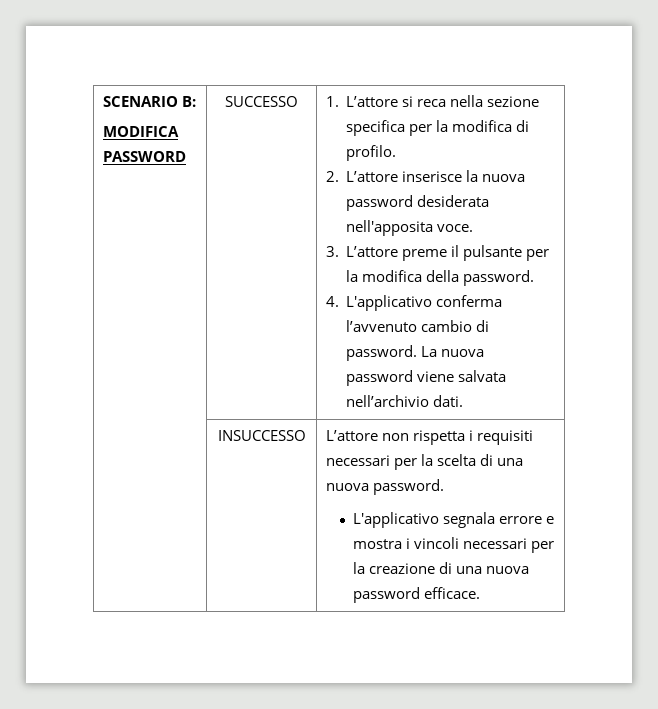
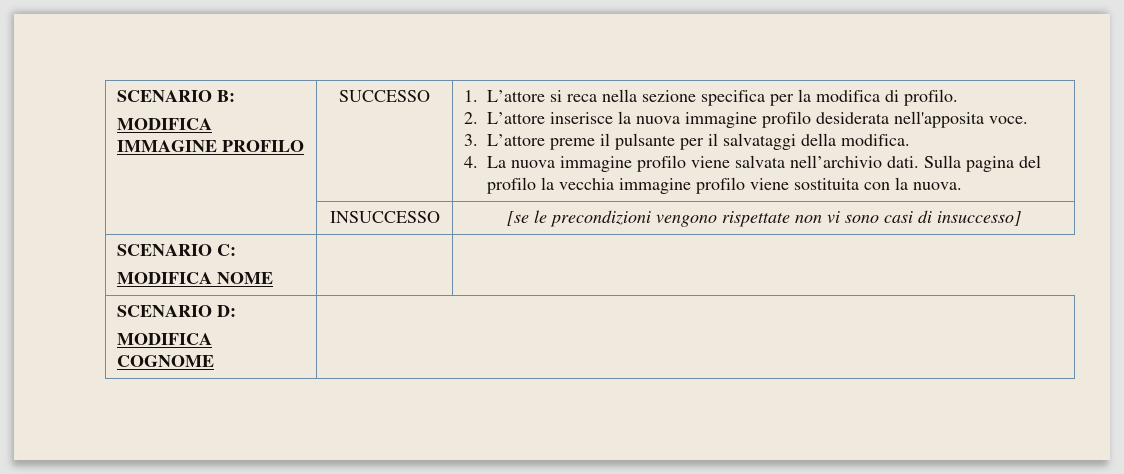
[103,151,187,162] PASSWORD -> [117,140,305,152] IMMAGINE PROFILO
[346,195,414,211] password -> [685,111,812,128] immagine profilo
[346,270,535,286] [326,295,503,311] [346,320,490,332] [346,345,485,361] [346,370,507,386] [346,395,464,407] [217,430,306,441] [326,430,534,445] [326,454,524,470] [326,479,445,495] [353,512,555,528] [353,537,555,553] [353,562,530,574] [353,587,481,603] la modifica della password. // 4. L'applicativo conferma l’avvenuto cambio di password. La nuova password viene salvata nell’archivio dati. // | INSUCCESSO | L’attore non rispetta i requisiti necessari per la scelta di una nuova password. // L'applicativo segnala errore e mostra i vincoli necessari per la creazione di una nuova password efficace. -> [708,133,911,150] [464,155,1042,172] [487,177,963,194] [329,211,440,223] [506,210,1021,227] [117,244,237,256] [117,272,274,284] [117,305,237,317] [117,333,213,345] [117,355,215,367] il salvataggi della modifica. // 4. La nuova immagine profilo viene salvata nell’archivio dati. Sulla pagina del profilo la vecchia immagine profilo viene sostituita con la nuova. // | INSUCCESSO | [se le precondizioni vengono rispettate non vi sono casi di insuccesso] // SCENARIO C: // MODIFICA NOME | // SCENARIO D: // MODIFICA COGNOME |

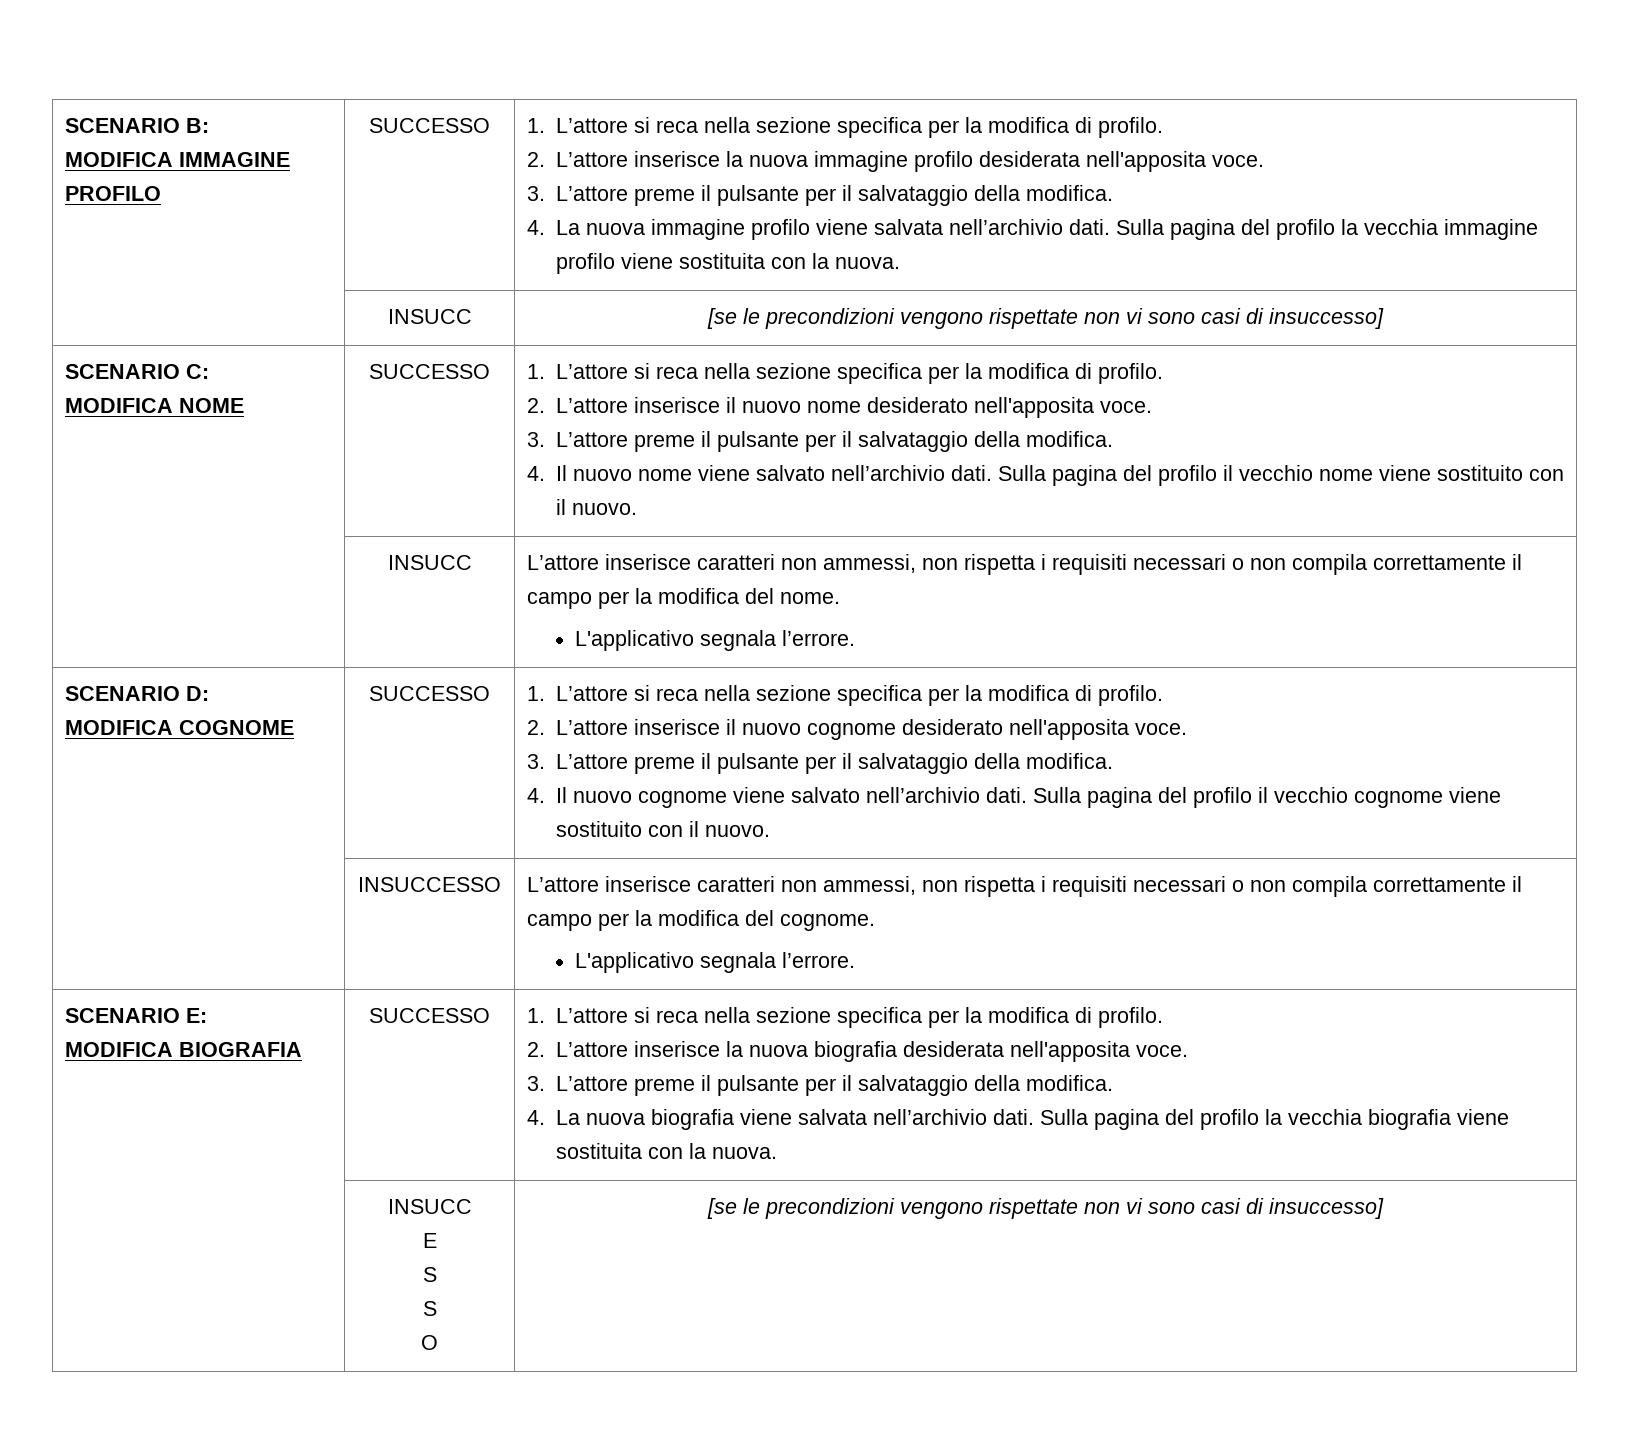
[723,133,797,150] salvataggi -> [857,185,968,206] salvataggio
[329,211,440,223] INSUCCESSO -> [387,309,472,324] INSUCC
[117,305,237,317] [117,333,213,345] [117,355,215,367] // SCENARIO D: // MODIFICA COGNOME | -> [369,364,490,379] [526,363,1163,384] [526,397,1152,418] [526,431,1113,452] [526,465,1564,486] [555,499,637,515] [387,555,472,570] [526,554,1522,575] [526,588,840,609] [574,630,855,651] [64,686,209,701] [64,720,294,735] [369,686,490,701] [526,685,1163,706] [526,719,1187,740] [526,753,1113,774] [526,787,1501,808] [555,821,770,837] [358,877,501,892] [526,876,1522,897] [526,910,875,931] [574,952,855,973] [64,1008,207,1023] [64,1042,302,1057] [369,1008,490,1023] [526,1007,1163,1028] [526,1041,1188,1062] [526,1075,1113,1096] [526,1109,1509,1130] [555,1143,777,1159] [387,1199,472,1214] [422,1233,437,1248] [422,1267,437,1282] [422,1301,437,1316] [421,1335,438,1350] [707,1198,1384,1219] SUCCESSO | 1. L’attore si reca nella sezione specifica per la modifica di profilo. // 2. L’attore inserisce il nuovo nome desiderato nell'apposita voce. // 3. L’attore preme il pulsante per il salvataggio della modifica. // 4. Il nuovo nome viene salvato nell’archivio dati. Sulla pagina del profilo il vecchio nome viene sostituito con il nuovo. // | INSUCC | L’attore inserisce caratteri non ammessi, non rispetta i requisiti necessari o non compila correttamente il campo per la modifica del nome. // L'applicativo segnala l’errore. // SCENARIO D: // MODIFICA COGNOME | SUCCESSO | 1. L’attore si reca nella sezione specifica per la modifica di profilo. // 2. L’attore inserisce il nuovo cognome desiderato nell'apposita voce. // 3. L’attore preme il pulsante per il salvataggio della modifica. // 4. Il nuovo cognome viene salvato nell’archivio dati. Sulla pagina del profilo il vecchio cognome viene sostituito con il nuovo. // | INSUCCESSO | L’attore inserisce caratteri non ammessi, non rispetta i requisiti necessari o non compila correttamente il campo per la modifica del cognome. // L'applicativo segnala l’errore. // SCENARIO E: // MODIFICA BIOGRAFIA | SUCCESSO | 1. L’attore si reca nella sezione specifica per la modifica di profilo. // 2. L’attore inserisce la nuova biografia desiderata nell'apposita voce. // 3. L’attore preme il pulsante per il salvataggio della modifica. // 4. La nuova biografia viene salvata nell’archivio dati. Sulla pagina del profilo la vecchia biografia viene sostituita con la nuova. // | INSUCC // E // S // S // O | [se le precondizioni vengono rispettate non vi sono casi di insuccesso]

